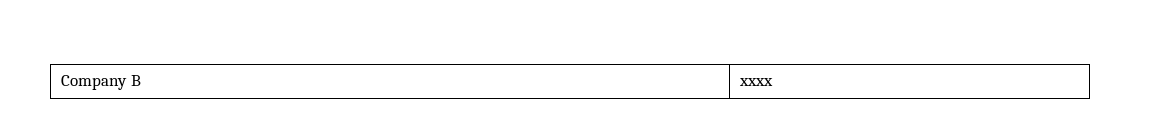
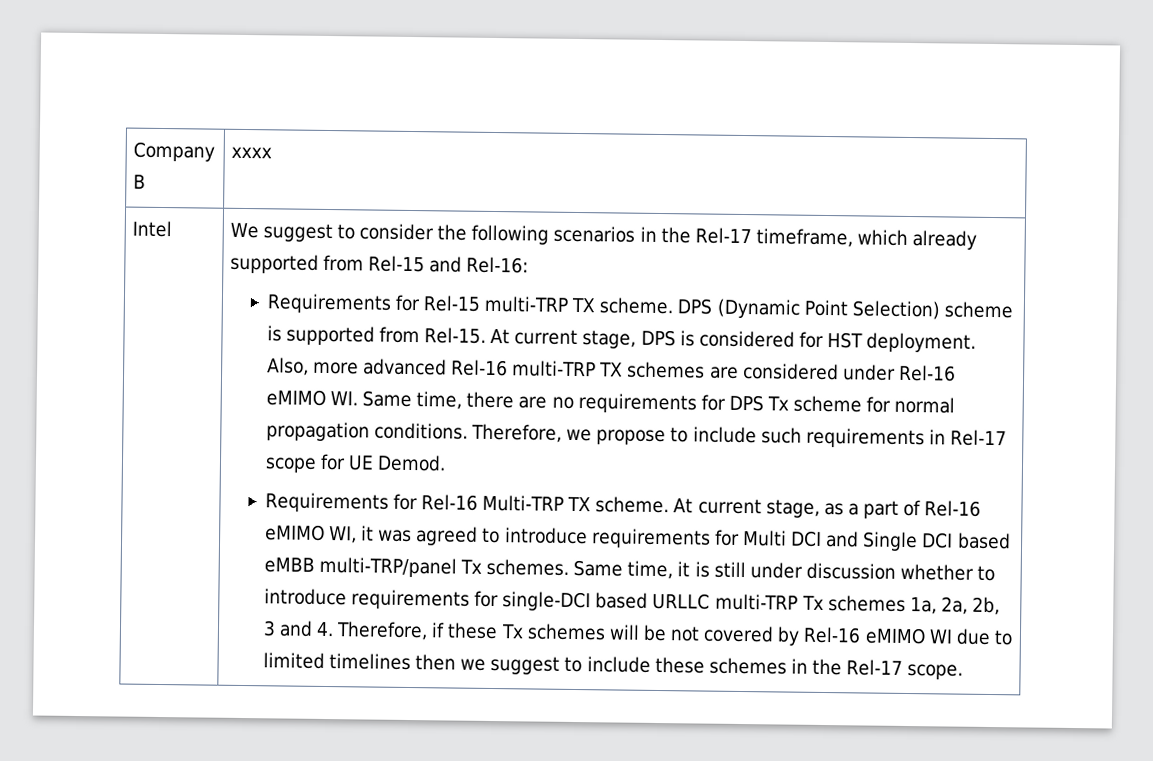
(773, 82) none -> [131,220,172,238] [229,222,978,250] [229,253,530,274] [266,293,1013,320] [266,325,977,353] [266,357,956,382] [265,389,956,414] [265,421,1008,449] [264,453,447,473] [264,492,982,519] [264,524,1011,552] [263,556,996,582] [263,588,1001,616] [262,620,1013,646] [262,652,964,680] // Intel | We suggest to consider the following scenarios in the Rel-17 timeframe, which already supported from Rel-15 and Rel-16: // Requirements for Rel-15 multi-TRP TX scheme. DPS (Dynamic Point Selection) scheme is supported from Rel-15. At current stage, DPS is considered for HST deployment. Also, more advanced Rel-16 multi-TRP TX schemes are considered under Rel-16 eMIMO WI. Same time, there are no requirements for DPS Tx scheme for normal propagation conditions. Therefore, we propose to include such requirements in Rel-17 scope for UE Demod. // Requirements for Rel-16 Multi-TRP TX scheme. At current stage, as a part of Rel-16 eMIMO WI, it was agreed to introduce requirements for Multi DCI and Single DCI based eMBB multi-TRP/panel Tx schemes. Same time, it is still under discussion whether to introduce requirements for single-DCI based URLLC multi-TRP Tx schemes 1a, 2a, 2b, 3 and 4. Therefore, if these Tx schemes will be not covered by Rel-16 eMIMO WI due to limited timelines then we suggest to include these schemes in the Rel-17 scope.

